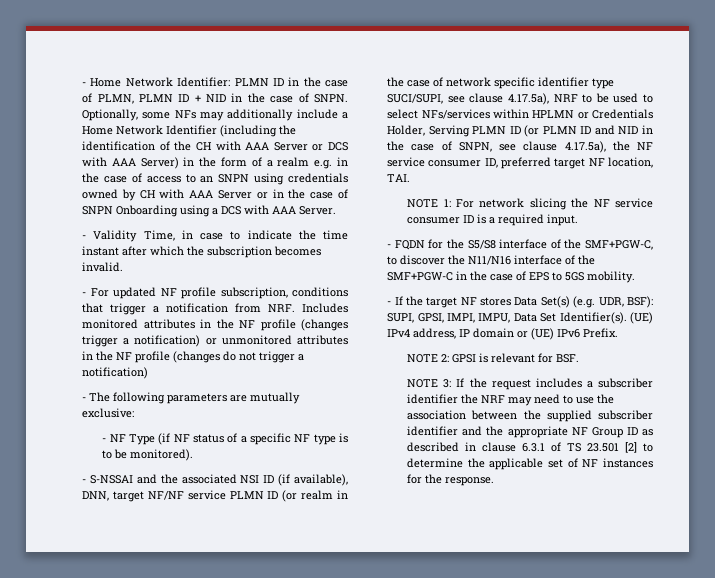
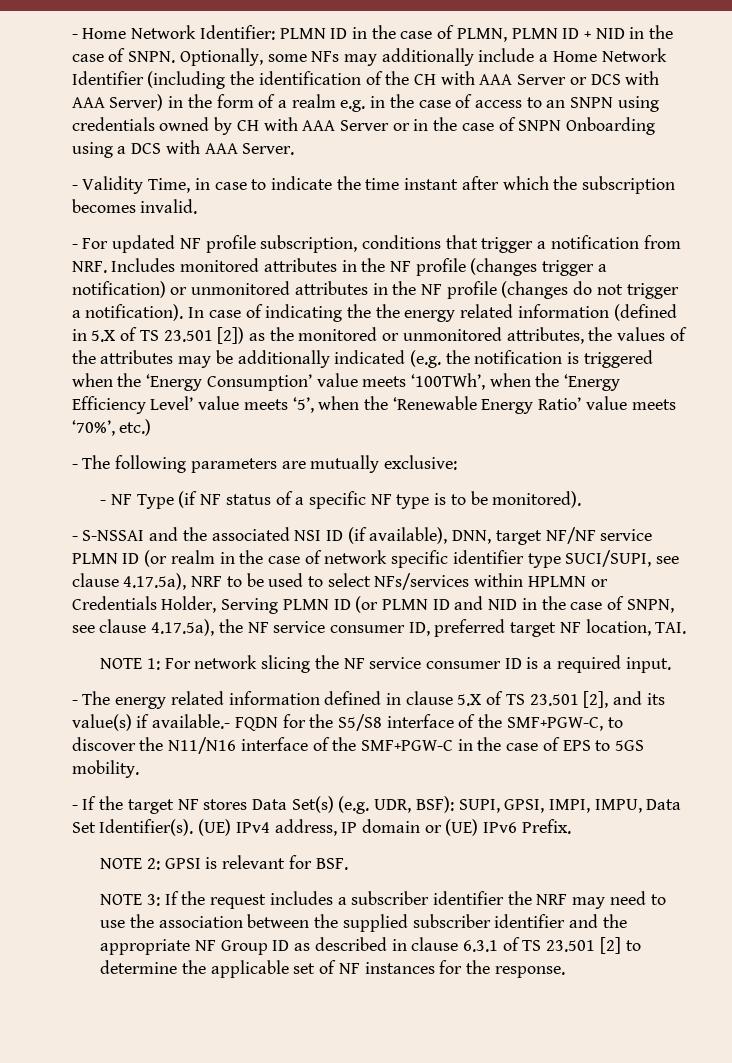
[82,367,149,379] notification) -> [85,304,677,322] [71,327,687,344] [71,350,653,368] [71,373,621,391] [71,396,676,414] [71,419,152,436] notification). In case of indicating the the energy related information (defined in 5.X of TS 23.501 [2]) as the monitored or unmonitored attributes, the values of the attributes may be additionally indicated (e.g. the notification is triggered when the ‘Energy Consumption’ value meets ‘100TWh’, when the ‘Energy Efficiency Level’ value meets ‘5’, when the ‘Renewable Energy Ratio’ value meets ‘70%’, etc.)
(392, 246) none -> [82,691,665,709] [71,714,231,731] The energy related information defined in clause 5.X of TS 23.501 [2], and its value(s) if available.-

